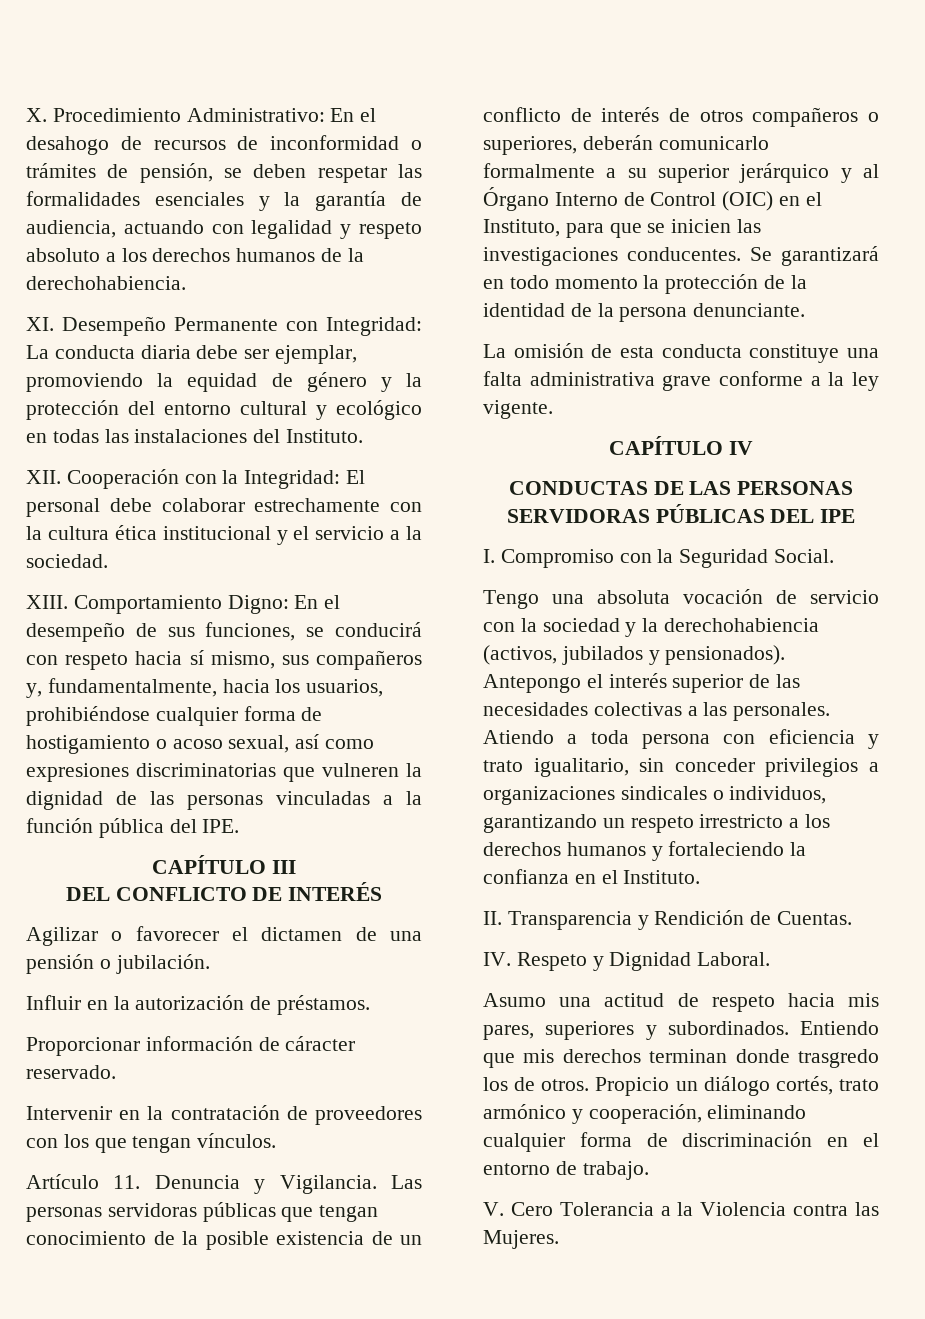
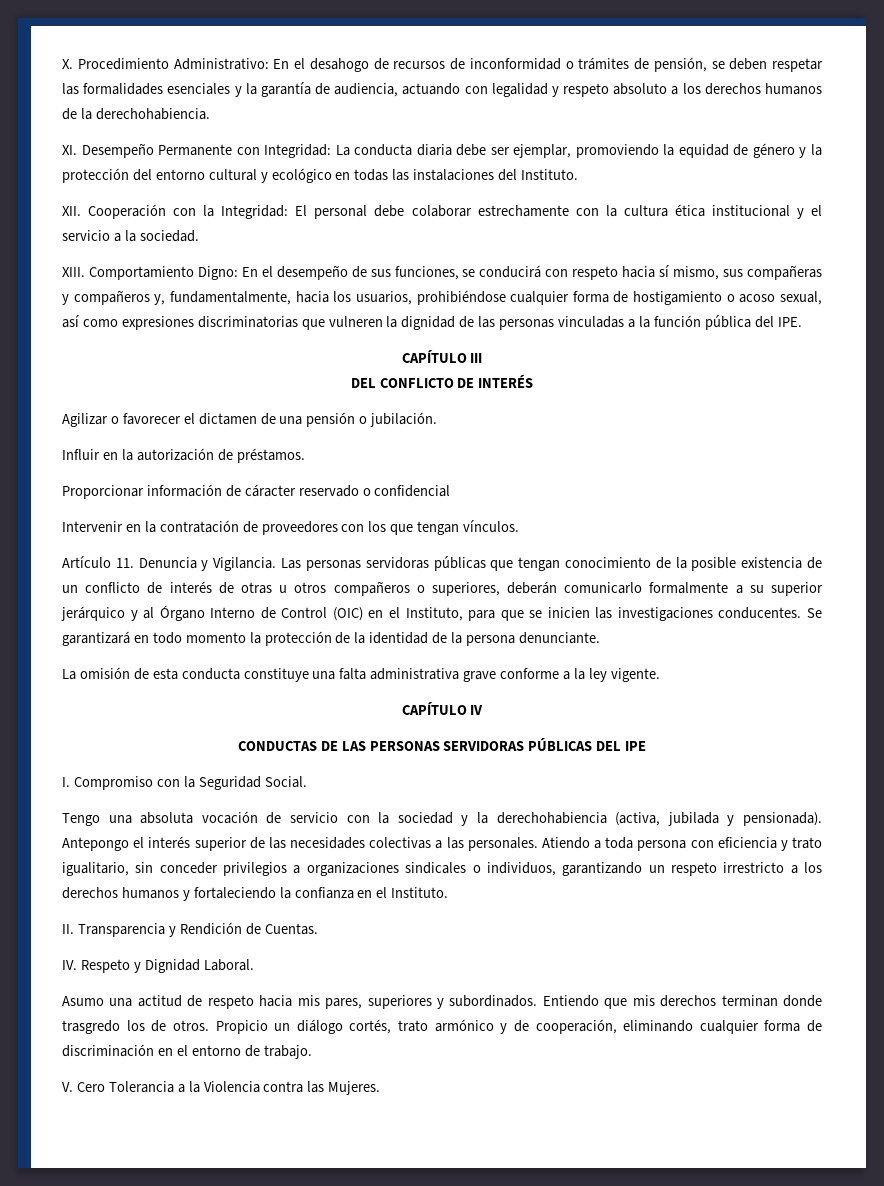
(309, 660) none -> [746,265,822,280] [62,294,69,305] compañeras y
[26,1065,116,1079] reservado. -> [298,485,451,497] reservado o confidencial
(690, 115) none -> [240,582,288,594] otras u
[483,645,786,665] (activos, jubilados y pensionados). -> [615,812,823,826] (activa, jubilada y pensionada).
(583, 1116) none -> [513,1020,529,1032] de

